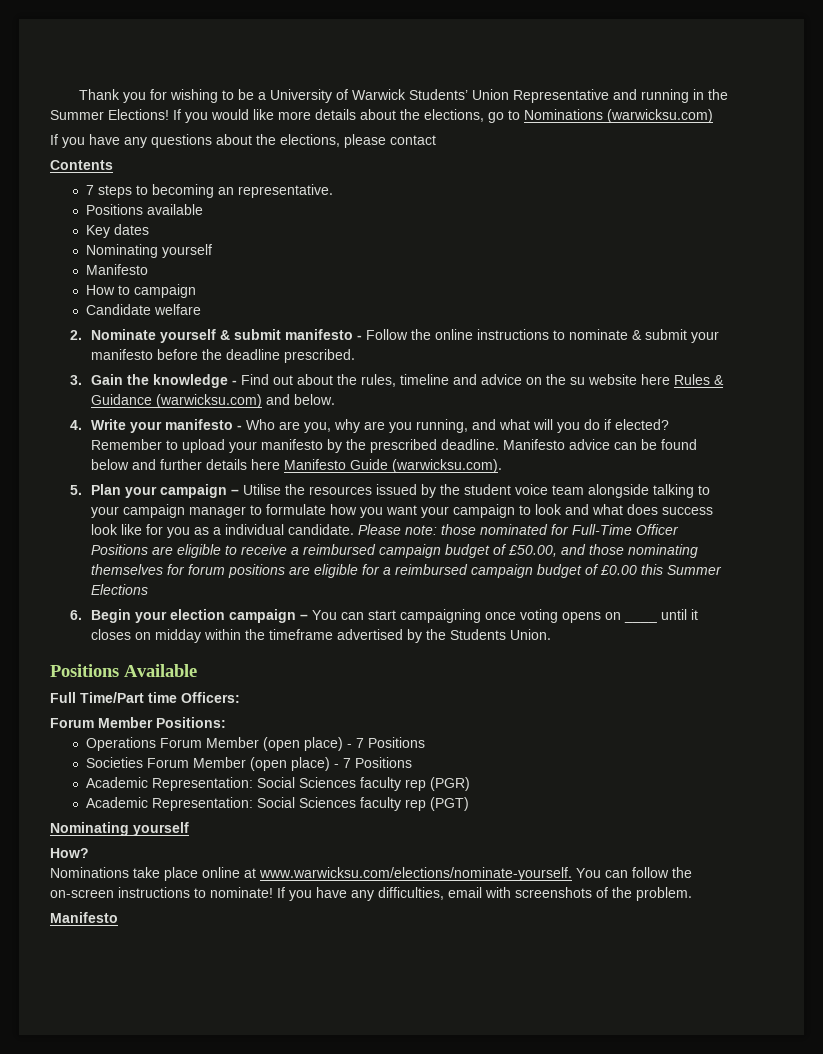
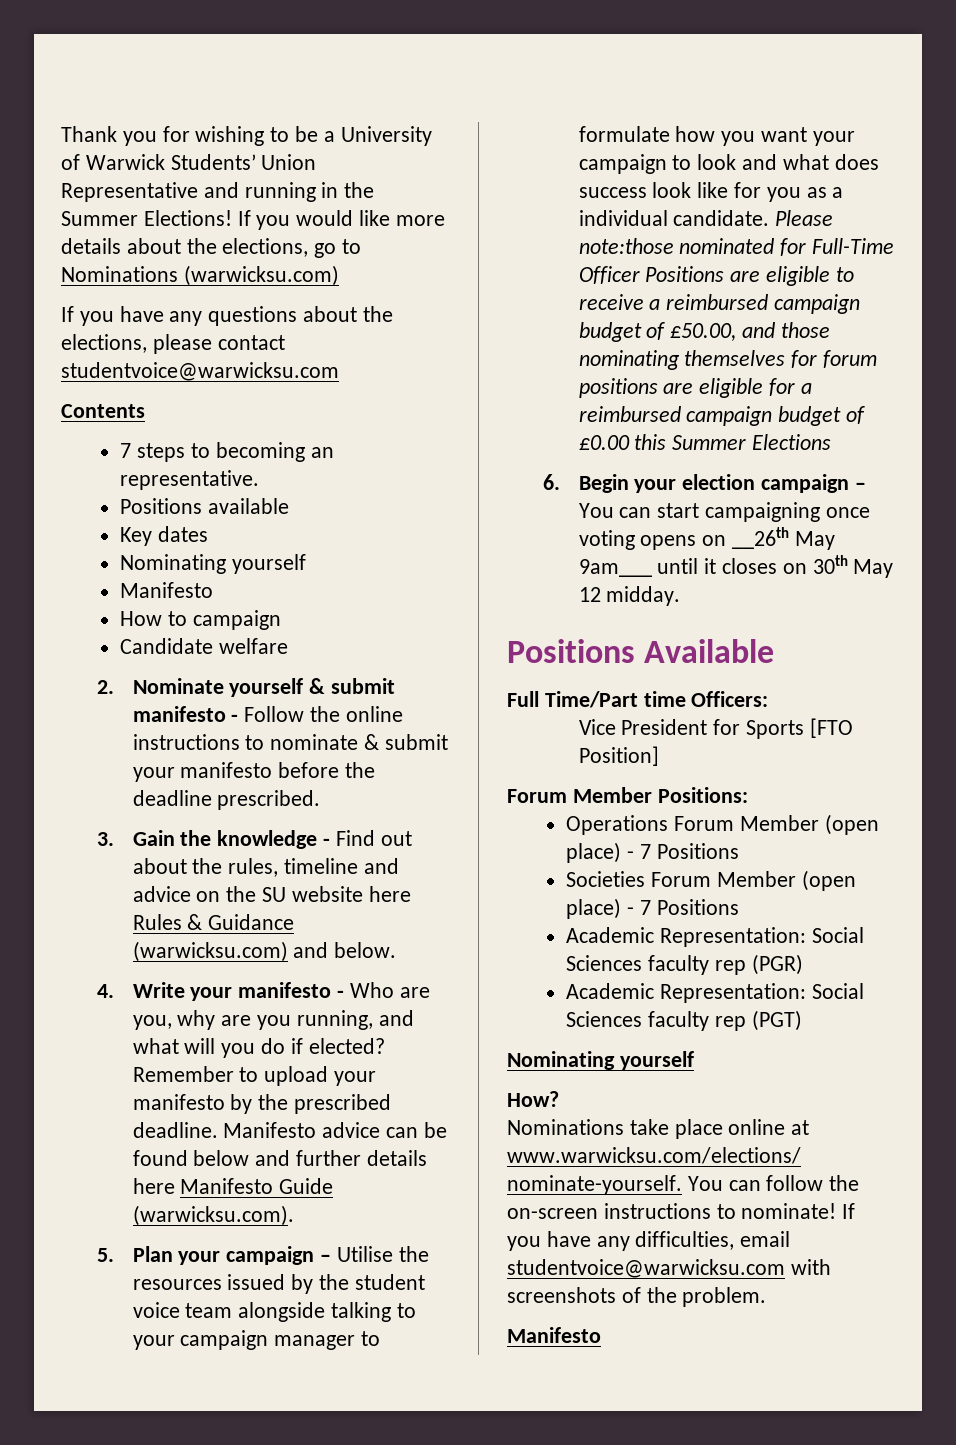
(436, 140) none -> [61,362,339,381] studentvoice@warwicksu.com
[569,377,585,385] su -> [262,887,287,902] SU
[404,524,476,535] note: those -> [578,238,674,254] note:those
[623,620,657,623] ____ -> [732,527,835,550] [578,559,652,577] __26th May 9am___
[154,629,551,643] midday within the timeframe advertised by the Students Union. -> [812,555,894,578] [578,586,681,606] 30th May 12 midday.
(240, 697) none -> [578,718,853,739] [578,746,659,766] // Vice President for Sports [FTO Position]
(482, 892) none -> [507,1259,785,1278] studentvoice@warwicksu.com

